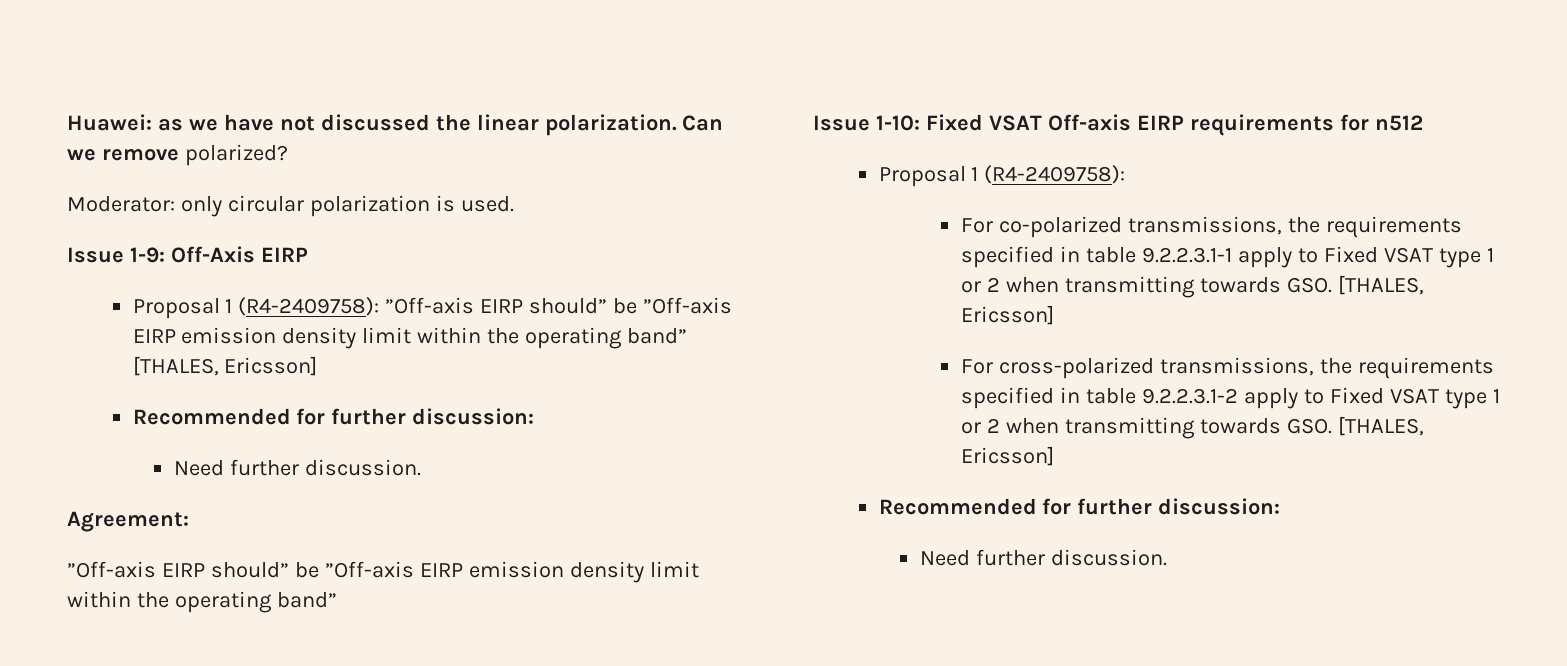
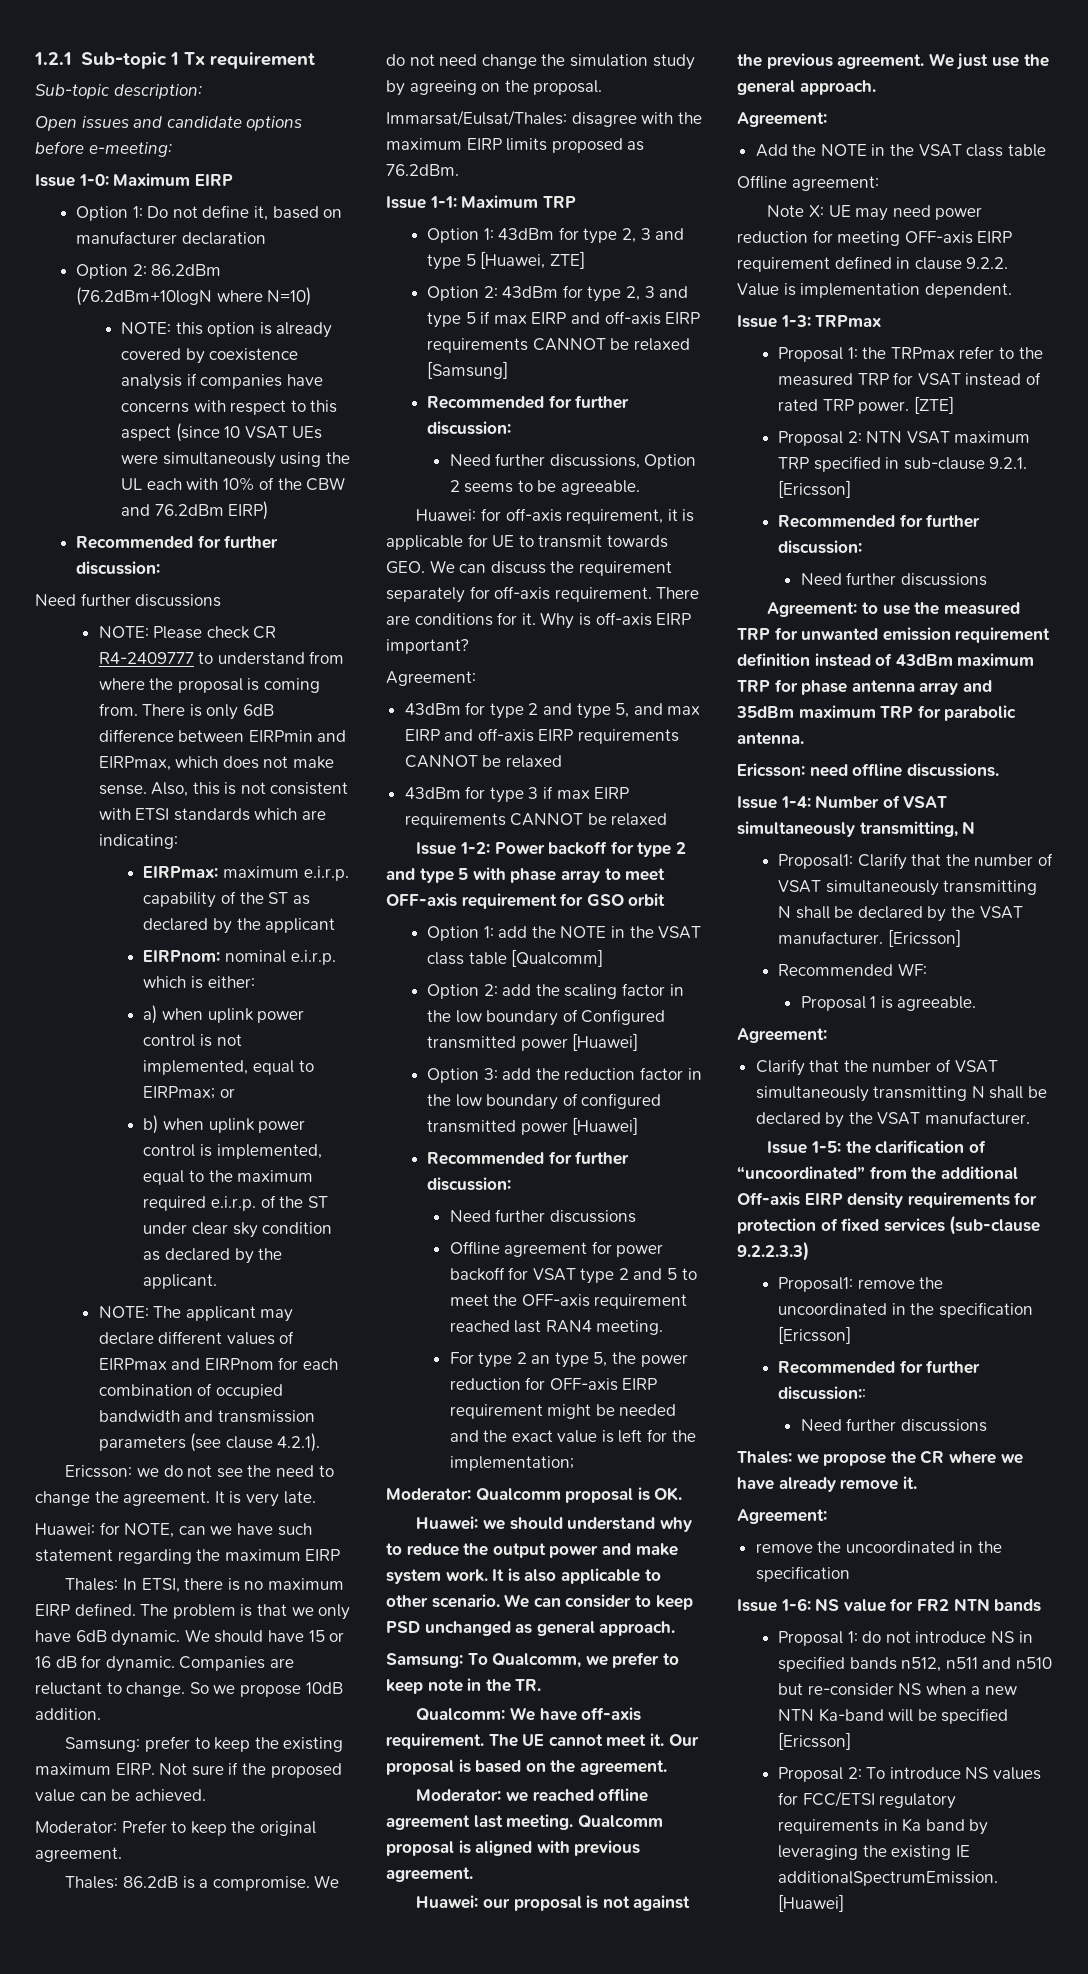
[67,114,724,136] [67,144,288,166] [67,195,514,217] [67,246,308,263] [132,297,733,319] [132,327,688,349] [132,356,318,376] [132,408,535,425] [173,459,421,476] [67,511,189,532] [67,561,699,583] [67,591,337,613] [813,114,1423,136] [878,165,1126,187] [961,216,1462,238] [961,246,1494,268] [961,275,1424,298] [961,305,1055,325] [961,357,1494,379] [961,387,1500,409] [961,416,1424,439] [961,446,1055,466] [878,498,1281,515] [919,549,1167,566] Huawei: as we have not discussed the linear polarization. Can we remove polarized? // Moderator: only circular polarization is used. // Issue 1-9: Off-Axis EIRP // Proposal 1 (R4-2409758): ”Off-axis EIRP should” be ”Off-axis EIRP emission density limit within the operating band” [THALES, Ericsson] // Recommended for further discussion: // Need further discussion. // Agreement: // ”Off-axis EIRP should” be ”Off-axis EIRP emission density limit within the operating band” // Issue 1-10: Fixed VSAT Off-axis EIRP requirements for n512 // Proposal 1 (R4-2409758): // For co-polarized transmissions, the requirements specified in table 9.2.2.3.1-1 apply to Fixed VSAT type 1 or 2 when transmitting towards GSO. [THALES, Ericsson] // For cross-polarized transmissions, the requirements specified in table 9.2.2.3.1-2 apply to Fixed VSAT type 1 or 2 when transmitting towards GSO. [THALES, Ericsson] // Recommended for further discussion: // Need further discussion. -> [34,52,315,69] [35,84,202,99] [35,116,303,131] [35,141,172,157] [35,173,233,187] [76,205,343,221] [76,231,266,245] [76,264,222,279] [76,287,312,306] [120,322,333,338] [120,348,299,364] [120,373,323,390] [120,400,338,415] [120,423,323,442] [120,452,350,468] [120,477,346,491] [120,501,269,520] [76,535,279,549] [76,561,161,575] [35,593,222,607] [98,626,277,639] [98,651,345,665] [98,678,320,693] [98,703,274,720] [98,729,347,742] [98,756,334,771] [98,782,349,797] [98,808,326,821] [98,834,178,849] [143,866,349,881] [143,891,310,908] [143,918,336,934] [143,950,336,965] [143,976,255,989] [143,1005,305,1024] [143,1034,242,1047] [143,1060,314,1075] [143,1086,235,1099] [143,1115,306,1134] [143,1144,322,1159] [143,1170,314,1185] [143,1195,328,1211] [143,1222,333,1238] [143,1248,283,1264] [143,1274,218,1289] [98,1306,294,1322] [98,1331,295,1345] [98,1357,338,1370] [98,1383,283,1399] [98,1410,315,1423] [98,1433,321,1452] [65,1465,334,1478] [35,1491,316,1507] [35,1522,312,1538] [35,1549,341,1564] [65,1578,344,1593] [35,1603,351,1620] [35,1629,345,1646] [35,1655,294,1672] [35,1682,343,1697] [35,1708,101,1720] [65,1736,344,1752] [35,1762,342,1778] [35,1789,206,1802] [35,1820,316,1836] [35,1847,122,1862] [65,1875,340,1891] [386,54,695,70] [386,80,603,96] [386,110,702,127] [386,138,645,153] [386,164,459,176] [386,195,576,209] [427,227,685,244] [427,251,585,270] [427,285,689,302] [427,311,701,328] [427,338,690,353] [427,361,509,379] [427,395,630,409] [427,421,512,435] [449,453,697,469] [449,480,640,495] [416,508,695,524] [386,534,668,550] [386,560,672,576] [386,586,700,603] [386,612,692,629] [386,639,469,654] [386,671,476,686] [404,702,701,719] [404,728,680,744] [404,755,562,768] [404,786,630,803] [404,813,668,828] [416,841,686,857] [386,867,666,883] [386,893,666,909] [427,926,702,941] [427,949,604,967] [427,983,684,999] [427,1009,666,1026] [427,1033,639,1051] [427,1067,702,1083] [427,1093,662,1110] [427,1117,639,1135] [427,1151,630,1165] [427,1177,512,1191] [449,1209,636,1223] [449,1241,664,1257] [449,1267,697,1284] [449,1294,688,1309] [449,1320,664,1335] [449,1352,688,1368] [449,1377,658,1391] [449,1404,677,1419] [449,1429,696,1443] [449,1456,574,1471] [386,1487,683,1503] [416,1516,692,1532] [386,1543,678,1558] [386,1568,661,1584] [386,1594,693,1610] [386,1621,676,1636] [386,1652,679,1668] [386,1678,542,1694] [416,1707,642,1721] [386,1733,699,1749] [386,1759,667,1775] [416,1788,649,1802] [386,1814,663,1830] [386,1840,641,1856] [386,1867,473,1882] [416,1895,691,1911] [737,53,1049,70] [737,80,876,95] [737,112,827,127] [755,144,1046,157] [737,175,879,191] [767,205,983,221] [737,230,1013,246] [737,256,1009,272] [737,283,1012,298] [737,315,882,328] [778,346,1043,362] [778,372,1042,386] [778,396,954,414] [778,431,1031,446] [778,456,1028,472] [778,480,852,498] [778,514,981,528] [778,540,863,554] [800,572,987,586] [767,602,1020,617] [737,627,1051,643] [737,653,1035,667] [737,679,992,695] [736,705,1017,721] [737,732,804,745] [737,763,999,777] [737,795,948,809] [737,821,976,837] [778,853,1054,870] [778,880,1038,896] [778,906,1023,922] [778,929,961,947] [778,963,927,976] [800,996,977,1011] [737,1028,827,1043] [755,1059,998,1076] [755,1086,1048,1102] [755,1111,1031,1128] [767,1140,986,1154] [737,1166,1018,1180] [737,1192,1038,1208] [737,1215,1041,1235] [737,1241,809,1261] [778,1277,944,1292] [778,1302,1033,1318] [778,1326,852,1344] [778,1360,981,1374] [778,1386,867,1400] [800,1418,987,1432] [737,1450,1023,1466] [737,1476,917,1492] [737,1509,827,1524] [755,1541,1003,1553] [755,1566,850,1582] [737,1598,1042,1612] [778,1631,1033,1646] [778,1656,1053,1672] [778,1683,1018,1696] [778,1708,1009,1724] [778,1732,852,1750] [778,1767,1042,1782] [778,1791,957,1809] [778,1818,989,1835] [778,1845,970,1860] [778,1871,999,1886] [778,1894,845,1912] 1.2.1 Sub-topic 1 Tx requirement // Sub-topic description: // Open issues and candidate options before e-meeting: // Issue 1-0: Maximum EIRP // Option 1: Do not define it, based on manufacturer declaration // Option 2: 86.2dBm (76.2dBm+10logN where N=10) // NOTE: this option is already covered by coexistence analysis if companies have concerns with respect to this aspect (since 10 VSAT UEs were simultaneously using the UL each with 10% of the CBW and 76.2dBm EIRP) // Recommended for further discussion: // Need further discussions // NOTE: Please check CR R4-2409777 to understand from where the proposal is coming from. There is only 6dB difference between EIRPmin and EIRPmax, which does not make sense. Also, this is not consistent with ETSI standards which are indicating: // EIRPmax: maximum e.i.r.p. capability of the ST as declared by the applicant // EIRPnom: nominal e.i.r.p. which is either: // a) when uplink power control is not implemented, equal to EIRPmax; or // b) when uplink power control is implemented, equal to the maximum required e.i.r.p. of the ST under clear sky condition as declared by the applicant. // NOTE: The applicant may declare different values of EIRPmax and EIRPnom for each combination of occupied bandwidth and transmission parameters (see clause 4.2.1). // Ericsson: we do not see the need to change the agreement. It is very late. // Huawei: for NOTE, can we have such statement regarding the maximum EIRP // Thales: In ETSI, there is no maximum EIRP defined. The problem is that we only have 6dB dynamic. We should have 15 or 16 dB for dynamic. Companies are reluctant to change. So we propose 10dB addition. // Samsung: prefer to keep the existing maximum EIRP. Not sure if the proposed value can be achieved. // Moderator: Prefer to keep the original agreement. // Thales: 86.2dB is a compromise. We do not need change the simulation study by agreeing on the proposal. // Immarsat/Eulsat/Thales: disagree with the maximum EIRP limits proposed as 76.2dBm. // Issue 1-1: Maximum TRP // Option 1: 43dBm for type 2, 3 and type 5 [Huawei, ZTE] // Option 2: 43dBm for type 2, 3 and type 5 if max EIRP and off-axis EIRP requirements CANNOT be relaxed [Samsung] // Recommended for further discussion: // Need further discussions, Option 2 seems to be agreeable. // Huawei: for off-axis requirement, it is applicable for UE to transmit towards GEO. We can discuss the requirement separately for off-axis requirement. There are conditions for it. Why is off-axis EIRP important? // Agreement: // 43dBm for type 2 and type 5, and max EIRP and off-axis EIRP requirements CANNOT be relaxed // 43dBm for type 3 if max EIRP requirements CANNOT be relaxed // Issue 1-2: Power backoff for type 2 and type 5 with phase array to meet OFF-axis requirement for GSO orbit // Option 1: add the NOTE in the VSAT class table [Qualcomm] // Option 2: add the scaling factor in the low boundary of Configured transmitted power [Huawei] // Option 3: add the reduction factor in the low boundary of configured transmitted power [Huawei] // Recommended for further discussion: // Need further discussions // Offline agreement for power backoff for VSAT type 2 and 5 to meet the OFF-axis requirement reached last RAN4 meeting. // For type 2 an type 5, the power reduction for OFF-axis EIRP requirement might be needed and the exact value is left for the implementation; // Moderator: Qualcomm proposal is OK. // Huawei: we should understand why to reduce the output power and make system work. It is also applicable to other scenario. We can consider to keep PSD unchanged as general approach. // Samsung: To Qualcomm, we prefer to keep note in the TR. // Qualcomm: We have off-axis requirement. The UE cannot meet it. Our proposal is based on the agreement. // Moderator: we reached offline agreement last meeting. Qualcomm proposal is aligned with previous agreement. // Huawei: our proposal is not against the previous agreement. We just use the general approach. // Agreement: // Add the NOTE in the VSAT class table // Offline agreement: // Note X: UE may need power reduction for meeting OFF-axis EIRP requirement defined in clause 9.2.2. Value is implementation dependent. // Issue 1-3: TRPmax // Proposal 1: the TRPmax refer to the measured TRP for VSAT instead of rated TRP power. [ZTE] // Proposal 2: NTN VSAT maximum TRP specified in sub-clause 9.2.1. [Ericsson] // Recommended for further discussion: // Need further discussions // Agreement: to use the measured TRP for unwanted emission requirement definition instead of 43dBm maximum TRP for phase antenna array and 35dBm maximum TRP for parabolic antenna. // Ericsson: need offline discussions. // Issue 1-4: Number of VSAT simultaneously transmitting, N // Proposal1: Clarify that the number of VSAT simultaneously transmitting N shall be declared by the VSAT manufacturer. [Ericsson] // Recommended WF: // Proposal 1 is agreeable. // Agreement: // Clarify that the number of VSAT simultaneously transmitting N shall be declared by the VSAT manufacturer. // Issue 1-5: the clarification of “uncoordinated” from the additional Off-axis EIRP density requirements for protection of fixed services (sub-clause 9.2.2.3.3) // Proposal1: remove the uncoordinated in the specification [Ericsson] // Recommended for further discussion:: // Need further discussions // Thales: we propose the CR where we have already remove it. // Agreement: // remove the uncoordinated in the specification // Issue 1-6: NS value for FR2 NTN bands // Proposal 1: do not introduce NS in specified bands n512, n511 and n510 but re-consider NS when a new NTN Ka-band will be specified [Ericsson] // Proposal 2: To introduce NS values for FCC/ETSI regulatory requirements in Ka band by leveraging the existing IE additionalSpectrumEmission. [Huawei]

